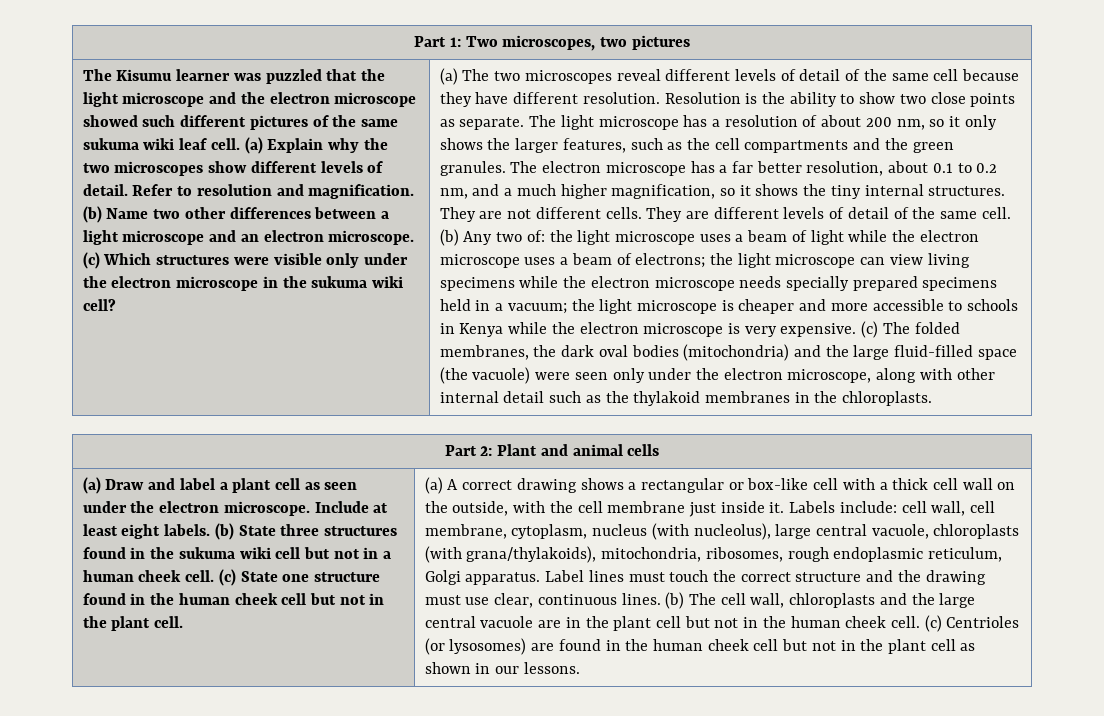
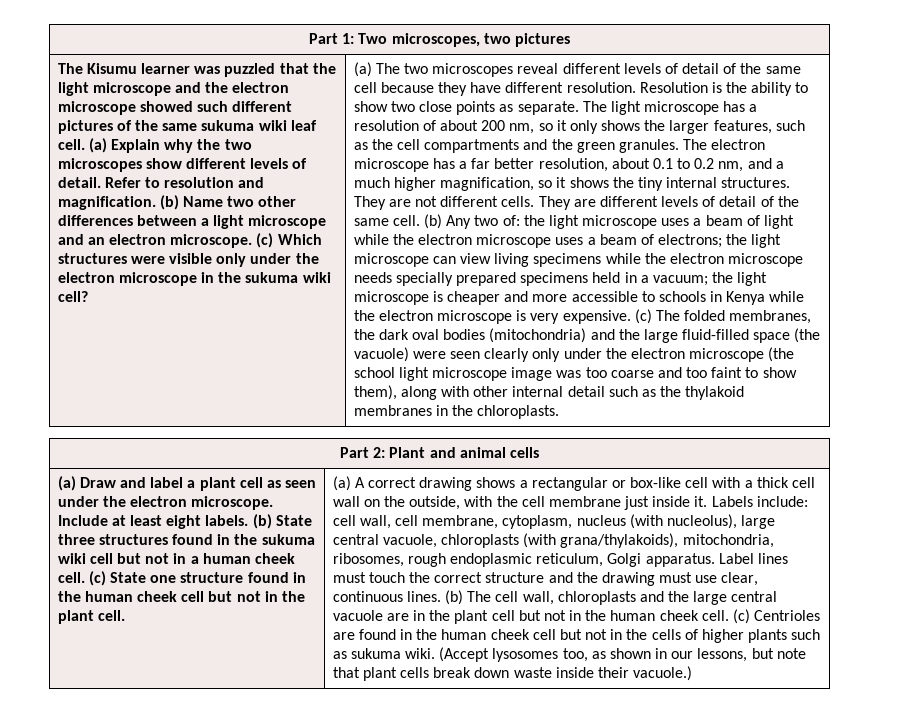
[612,368,872,383] only under the electron microscope, -> [484,347,795,362] [353,367,797,381] [353,385,397,400] clearly only under the electron microscope (the school light microscope image was too coarse and too faint to show them),
[424,638,527,655] (or lysosomes) -> (821, 615) none
[888,639,976,654] [424,662,580,674] plant cell as shown in our lessons. -> [651,629,821,643] [332,647,806,662] [332,666,693,681] cells of higher plants such as sukuma wiki. (Accept lysosomes too, as shown in our lessons, but note that plant cells break down waste inside their vacuole.)

